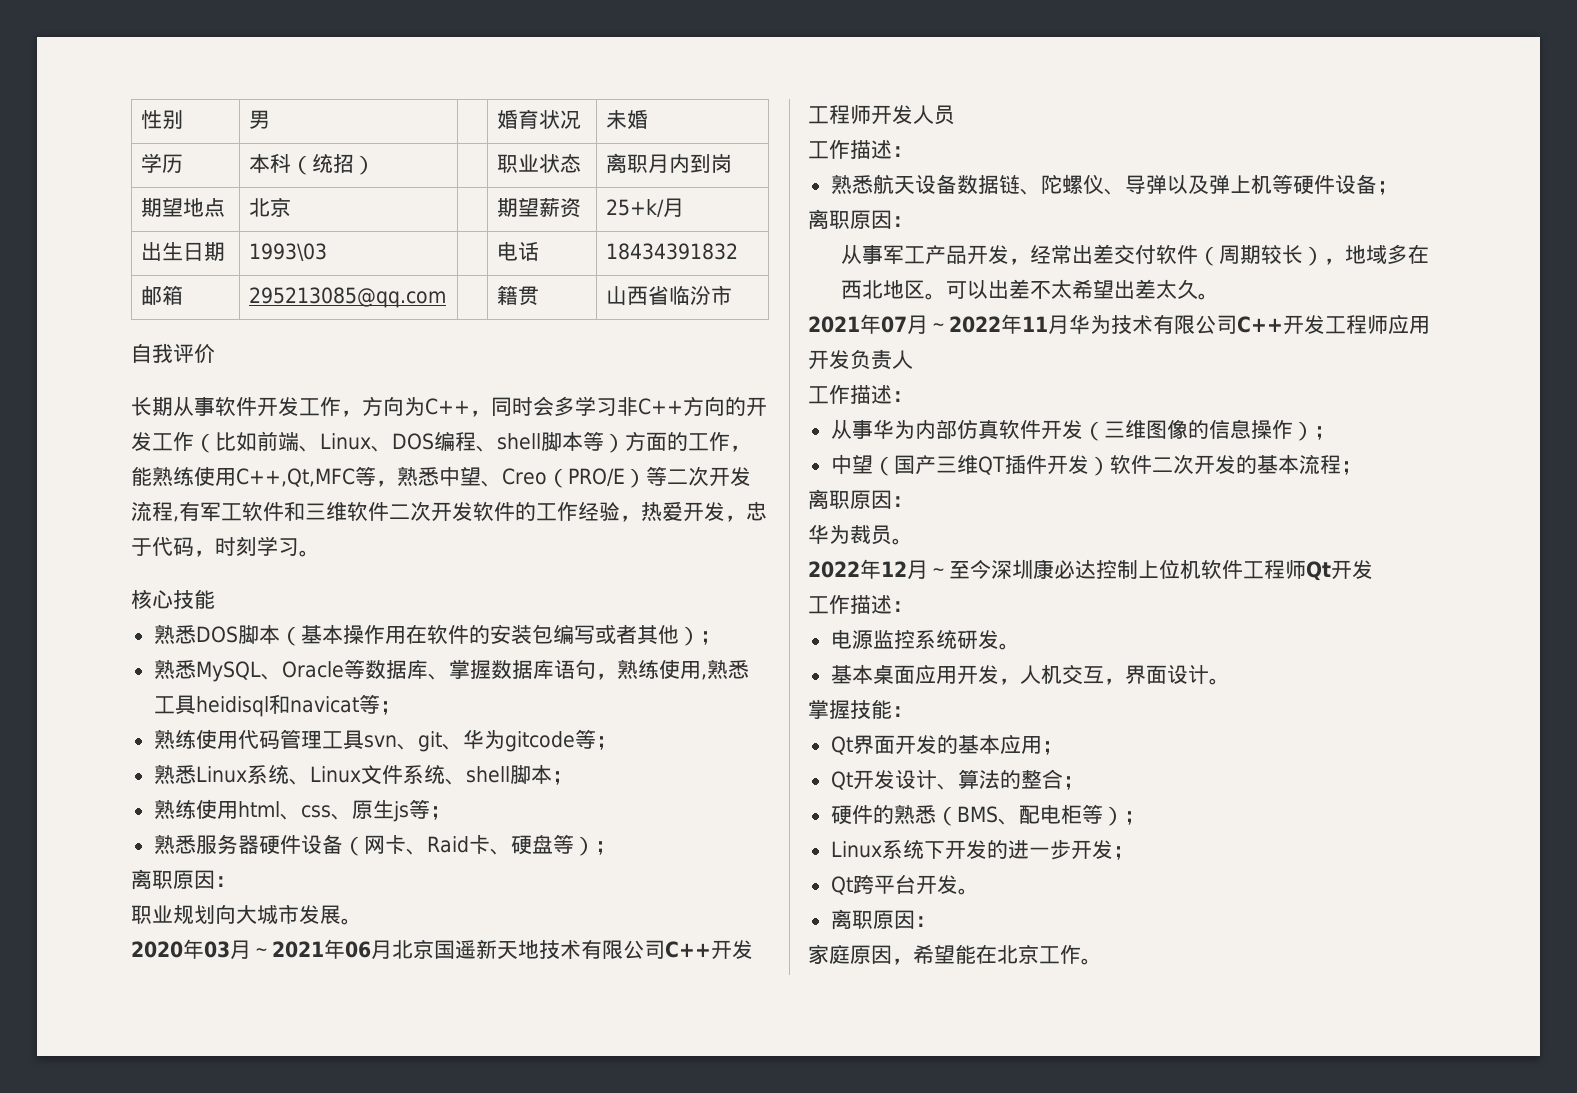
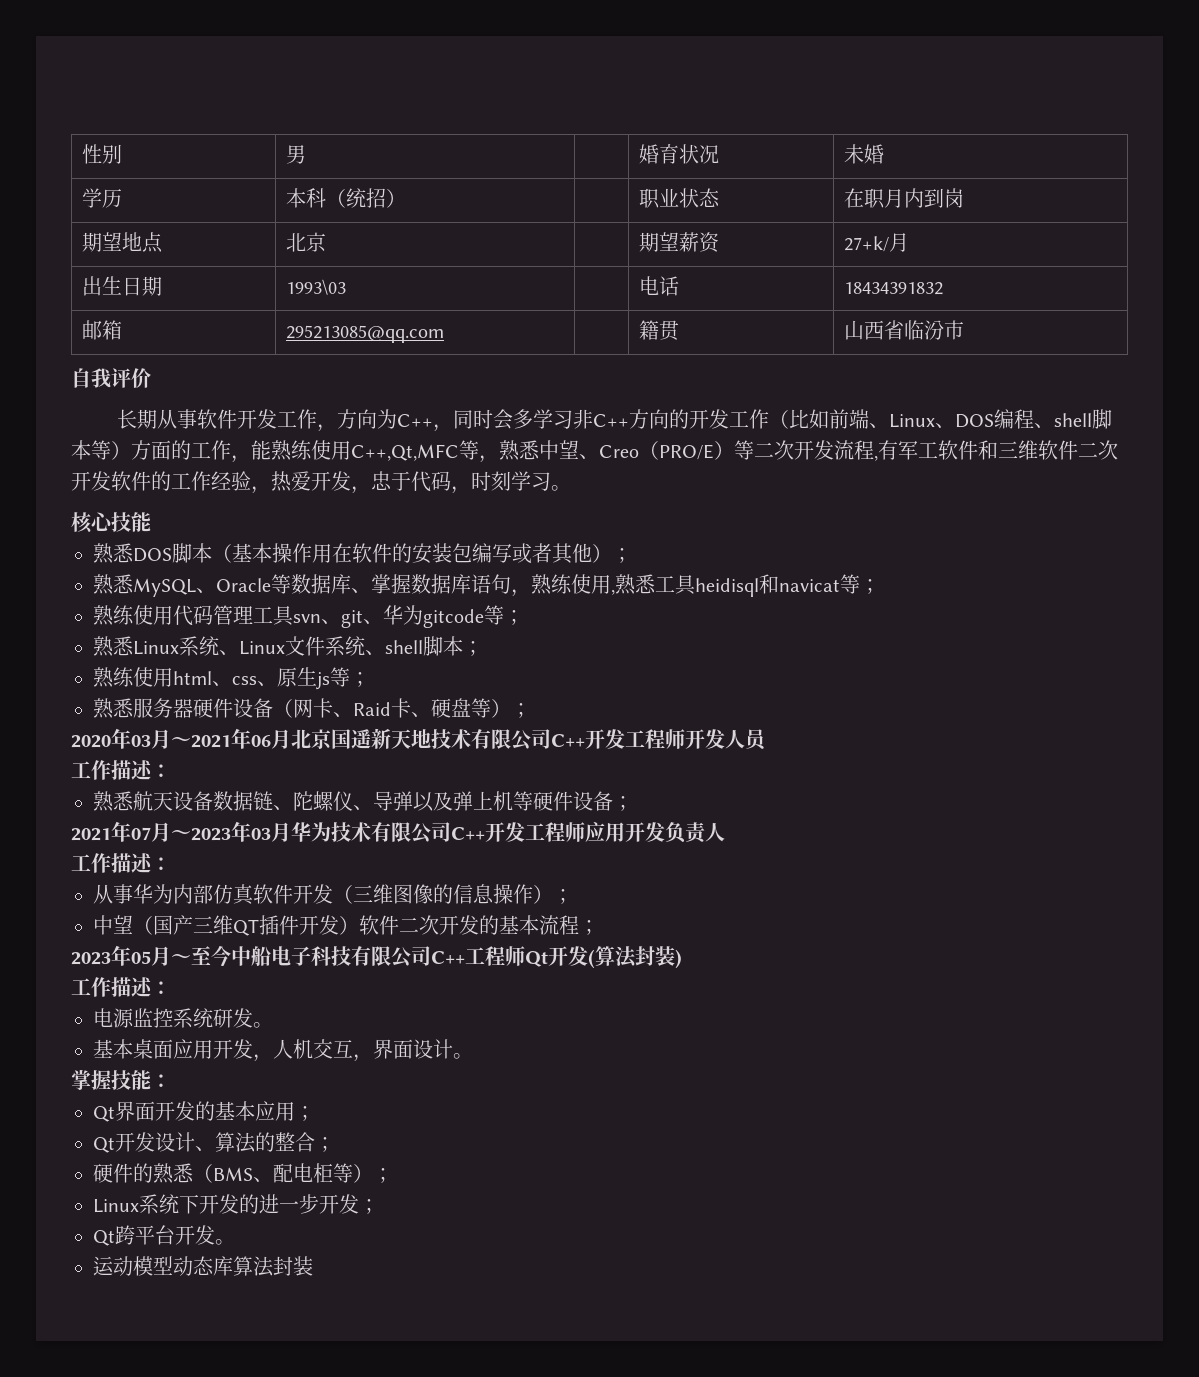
[605,153,627,174] 离 -> [844,188,865,208] 在
[605,199,664,217] 25+k/ -> [844,236,890,252] 27+k/
[131,869,236,890] [131,904,362,925] // 离职原因： // 职业规划向大城市发展。 -> (531, 710) none
[808,209,913,230] [840,244,1429,266] [840,279,1219,300] // 离职原因： // 从事军工产品开发，经常出差交付软件（周期较长），地域多在西北地区。可以出差不太希望出差太久。 -> (633, 803) none
[949,314,1048,334] 2022年11 -> [191,821,271,842] 2023年03
[808,489,913,510] [808,524,913,545] [808,559,1243,579] 离职原因： // 华为裁员。 // 2022年12月～至今深圳康必达控制上位机软件 -> [71,945,465,968] 2023年05月～至今中船电子科技有限公司C++
(1373, 569) none -> [588,946,682,969] (算法封装)
[830,909,936,930] [808,944,1102,965] 离职原因： // 家庭原因，希望能在北京工作。 -> [93,1256,313,1277] 运动模型动态库算法封装

